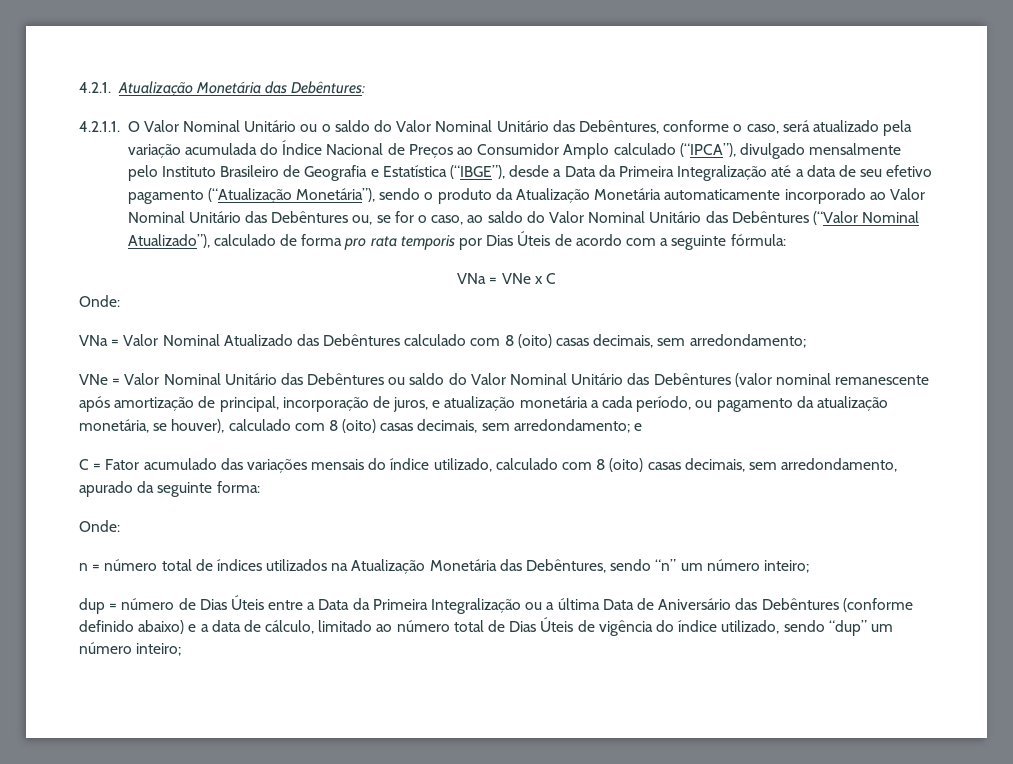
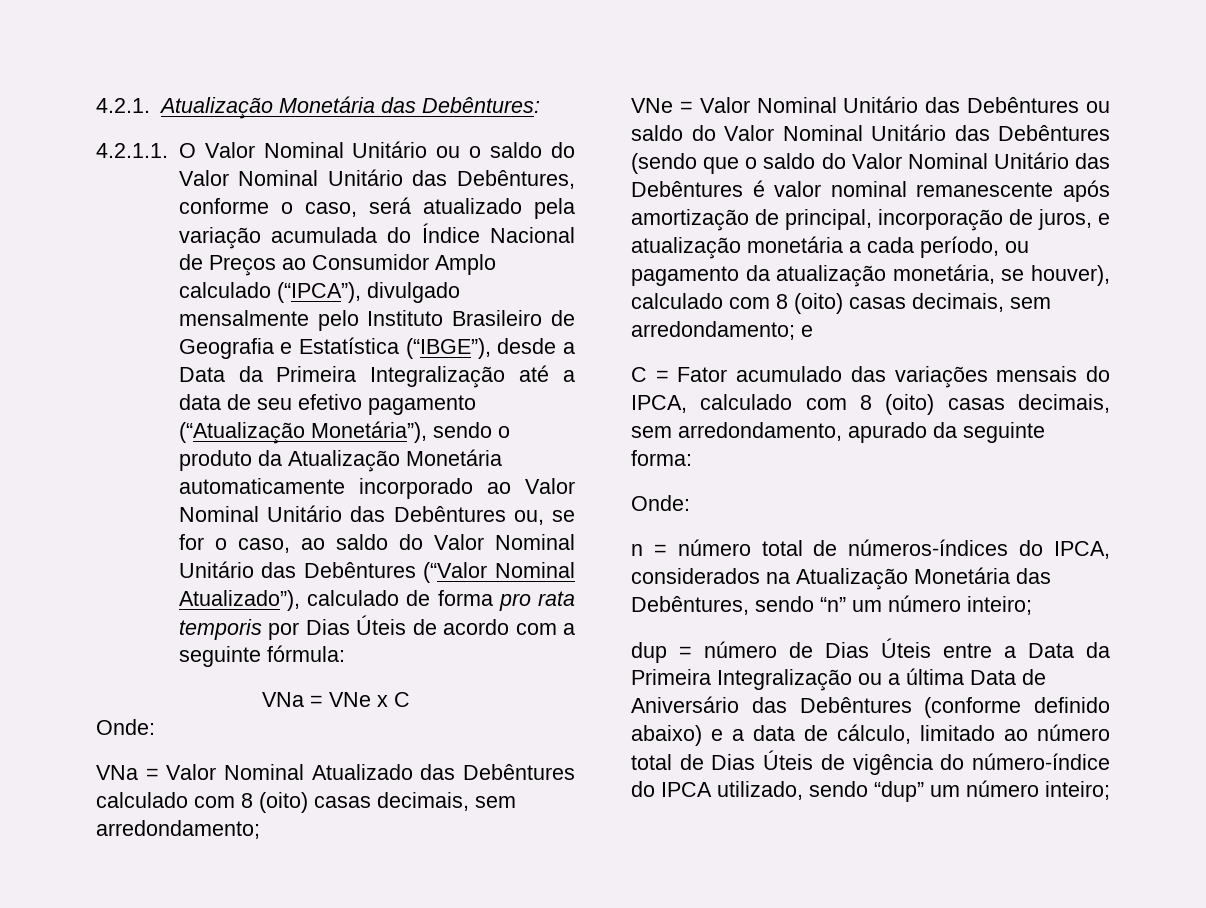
[734,373,772,387] (valor -> [631,152,1110,174] [631,180,822,197] (sendo que o saldo do Valor Nominal Unitário das Debêntures é valor
[390,458,492,472] índice utilizado, -> [631,395,687,413] IPCA,
[216,559,328,571] índices utilizados -> [848,539,1110,559] [631,568,760,584] números-índices do IPCA, considerados
[678,620,718,632] índice -> [972,753,1110,770] [631,781,712,797] número-índice do IPCA

